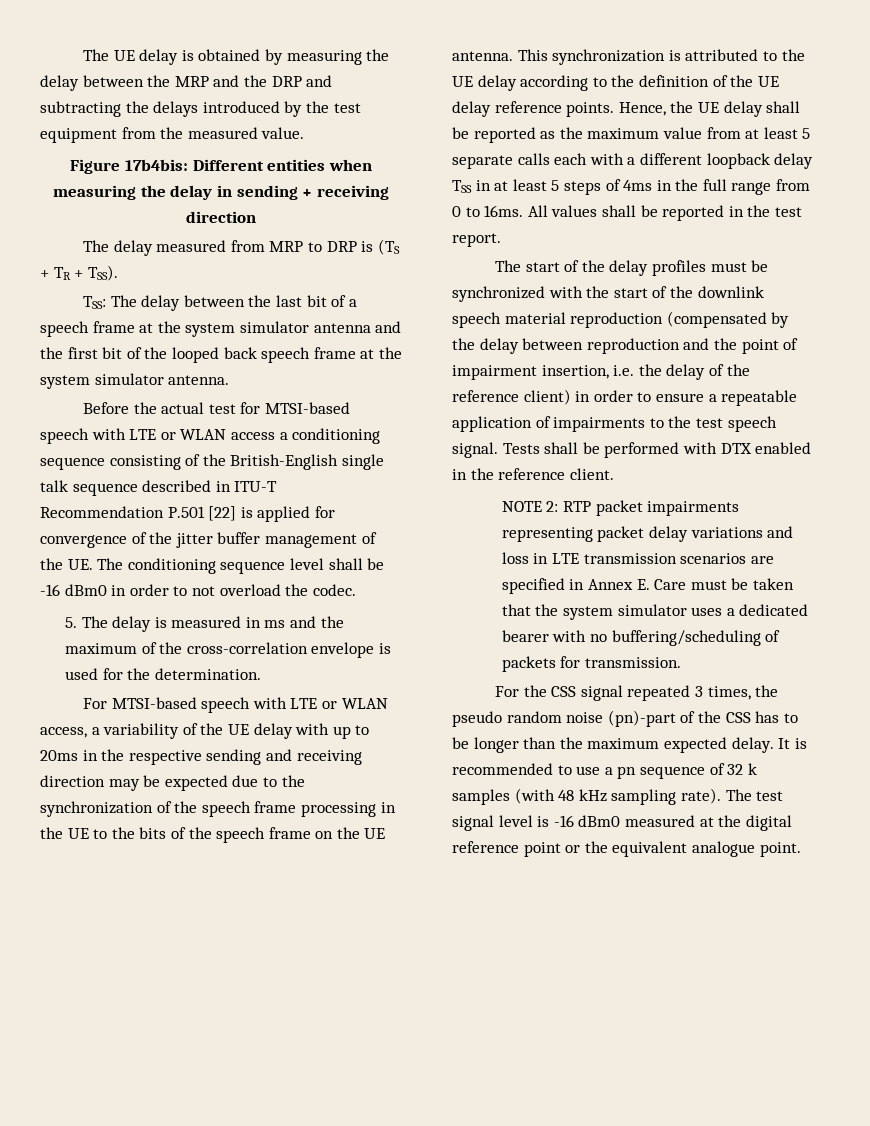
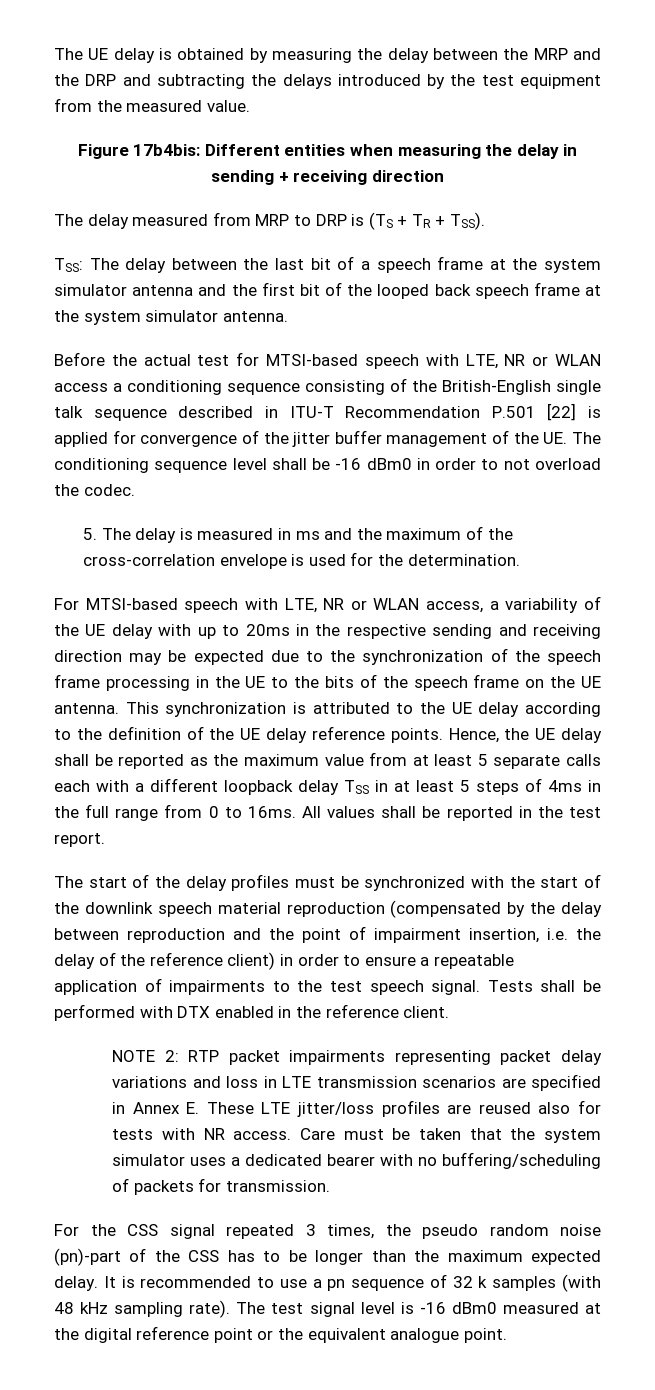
[129,429,157,440] LTE -> [465,354,526,369] LTE, NR
[290,698,318,709] LTE -> [284,598,345,613] LTE, NR
(650, 584) none -> [206,1100,601,1117] [112,1128,292,1140] These LTE jitter/loss profiles are reused also for tests with NR access.

